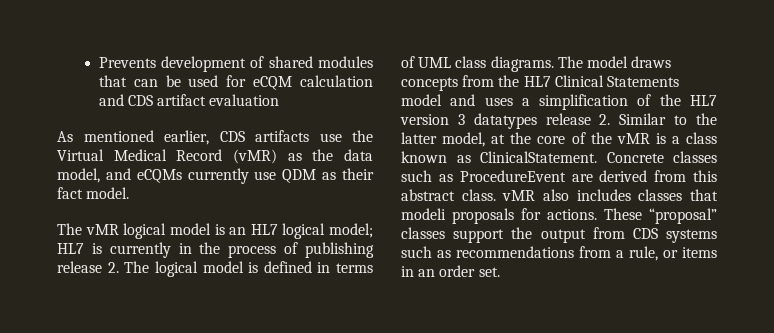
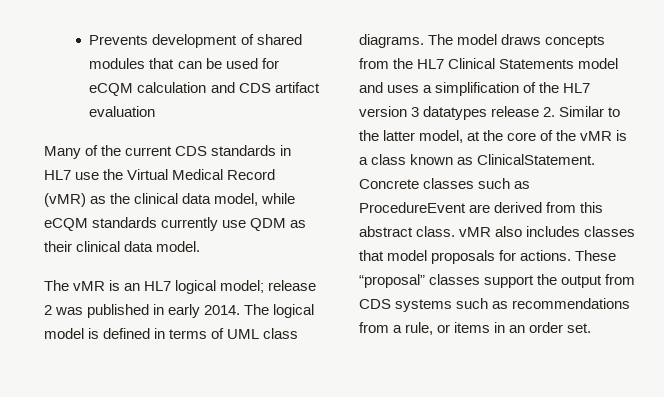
[57,130,309,145] As mentioned earlier, CDS artifacts -> [44,145,292,159] [44,170,71,180] Many of the current CDS standards in HL7
(334, 155) none -> [134,193,179,204] clinical
[105,168,182,183] and eCQMs -> [261,193,296,204] [44,217,158,231] while eCQM standards
[57,187,83,199] fact -> [76,241,154,252] clinical data
[123,223,211,239] logical model -> (106, 286) none
[57,242,374,258] [57,261,119,273] HL7 is currently in the process of publishing release 2. -> [268,280,317,291] [44,304,241,318] release 2 was published in early 2014.
[401,208,446,220] modeli -> [387,250,428,261] model

